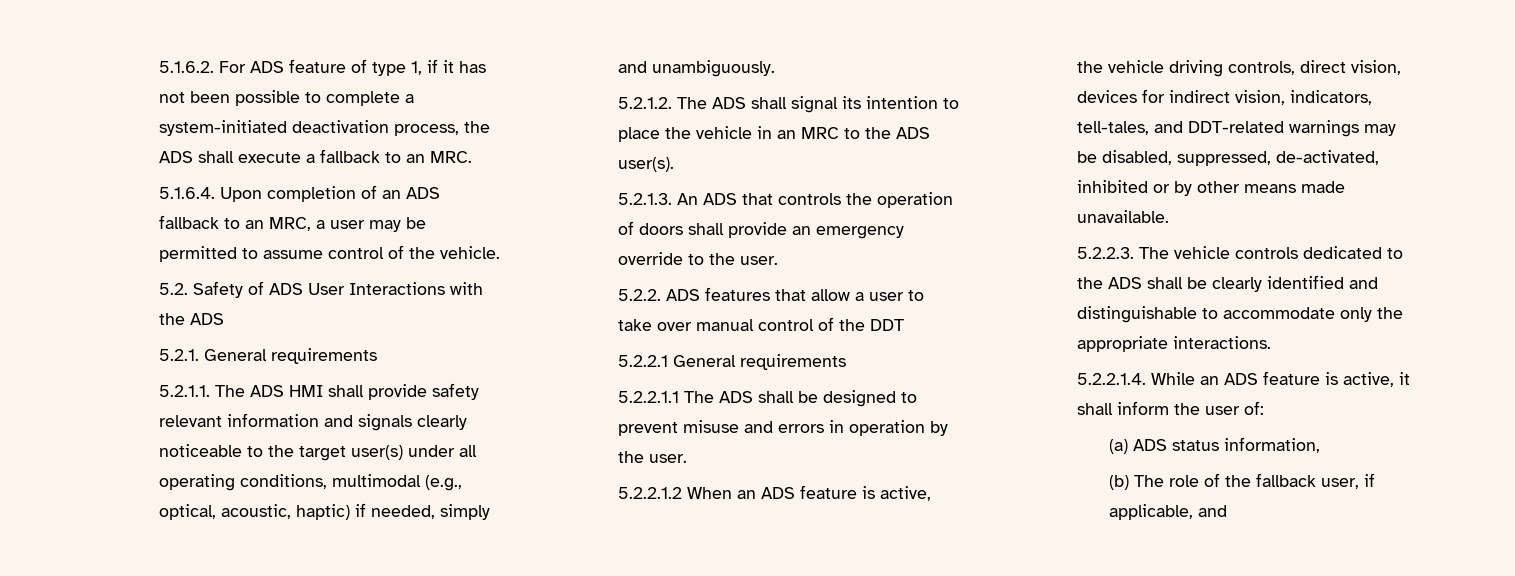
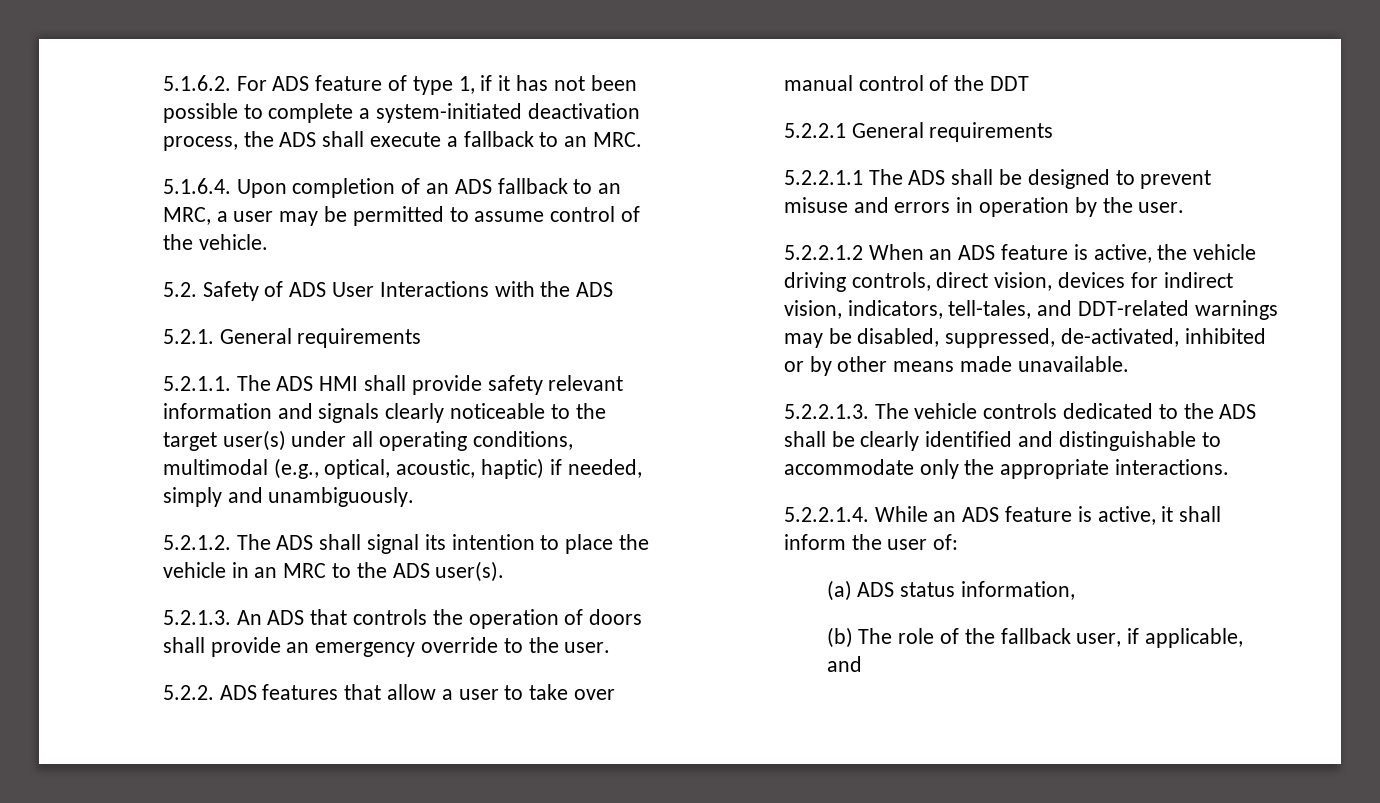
[1077,247,1135,259] 5.2.2.3. -> [783,404,869,419] 5.2.2.1.3.

